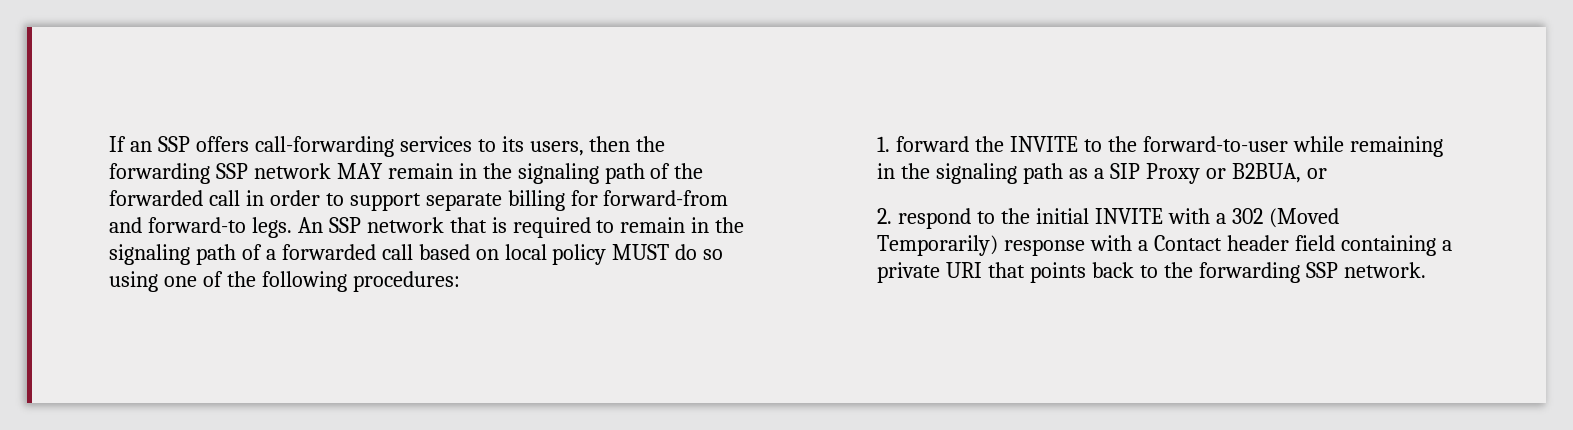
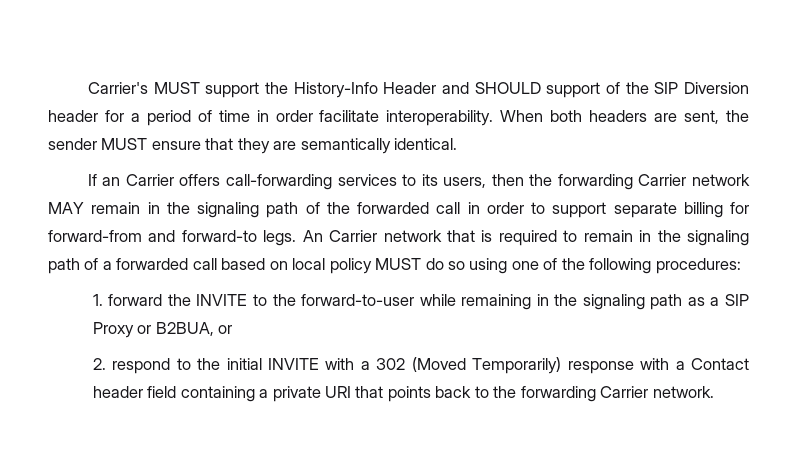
(109, 144) none -> [87,82,750,98] [48,110,750,126] [48,138,458,154] Carrier's MUST support the History-Info Header and SHOULD support of the SIP Diversion header for a period of time in order facilitate interoperability. When both headers are sent, the sender MUST ensure that they are semantically identical. //
[157,136,190,152] SSP -> [125,174,174,186] Carrier
[215,163,248,179] SSP -> [638,174,687,186] Carrier
[328,217,361,233] SSP -> [329,230,378,242] Carrier
[1305,262,1338,278] SSP -> [600,386,649,398] Carrier

